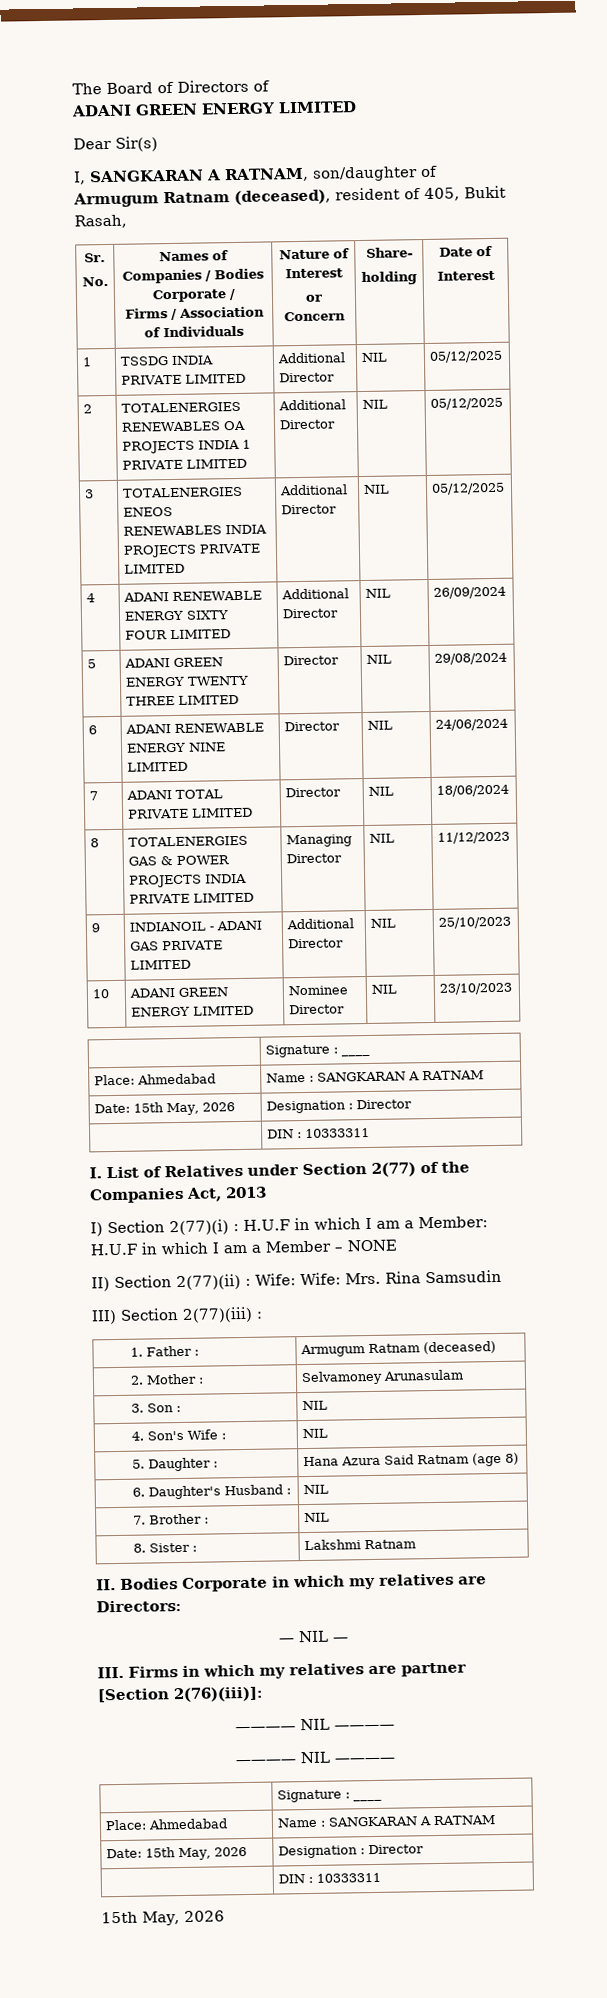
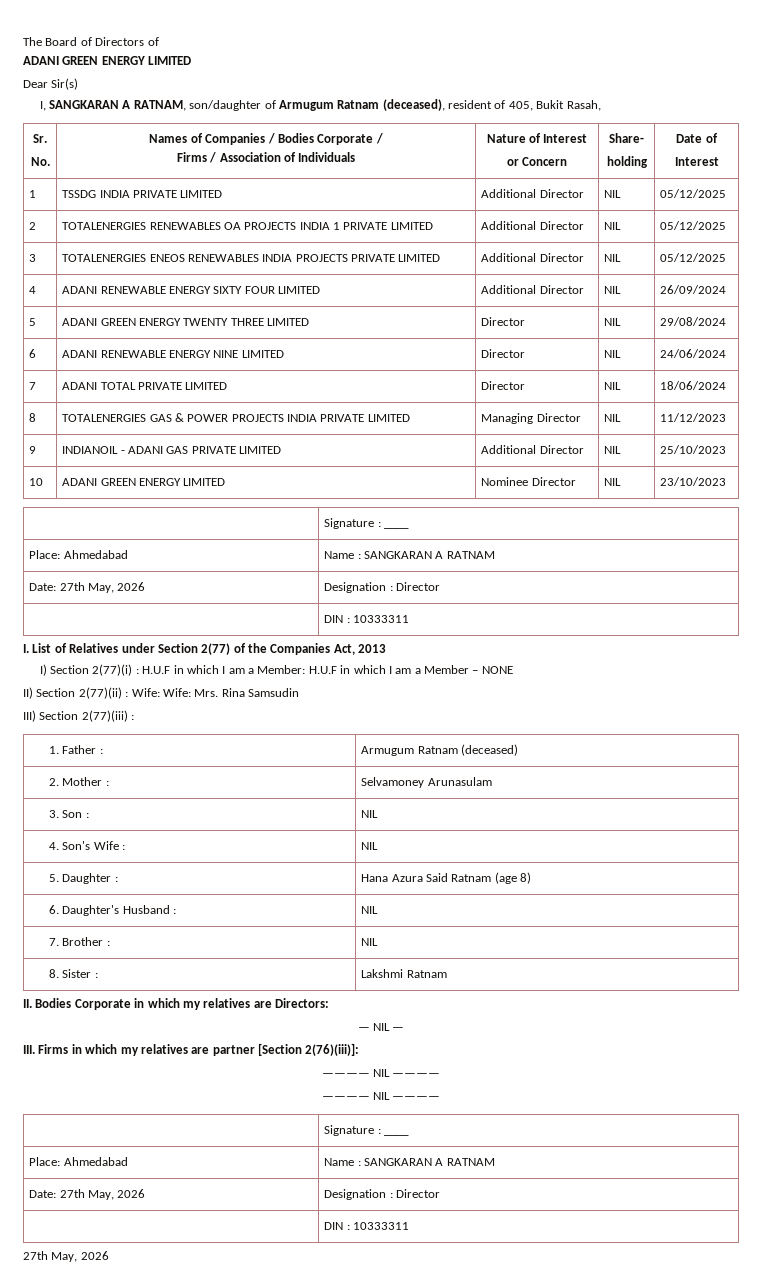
[132,1102,164,1113] 15th -> [59,582,85,591] 27th
[144,1847,247,1861] [277,1844,424,1859] [277,1872,381,1884] [101,1911,138,1924] 15th May, 2026 | Designation : Director // | DIN : 10333311 // 15th -> [59,1189,146,1200] [324,1189,440,1200] [324,1222,409,1230] [23,1251,48,1260] 27th May, 2026 | Designation : Director // | DIN : 10333311 // 27th

